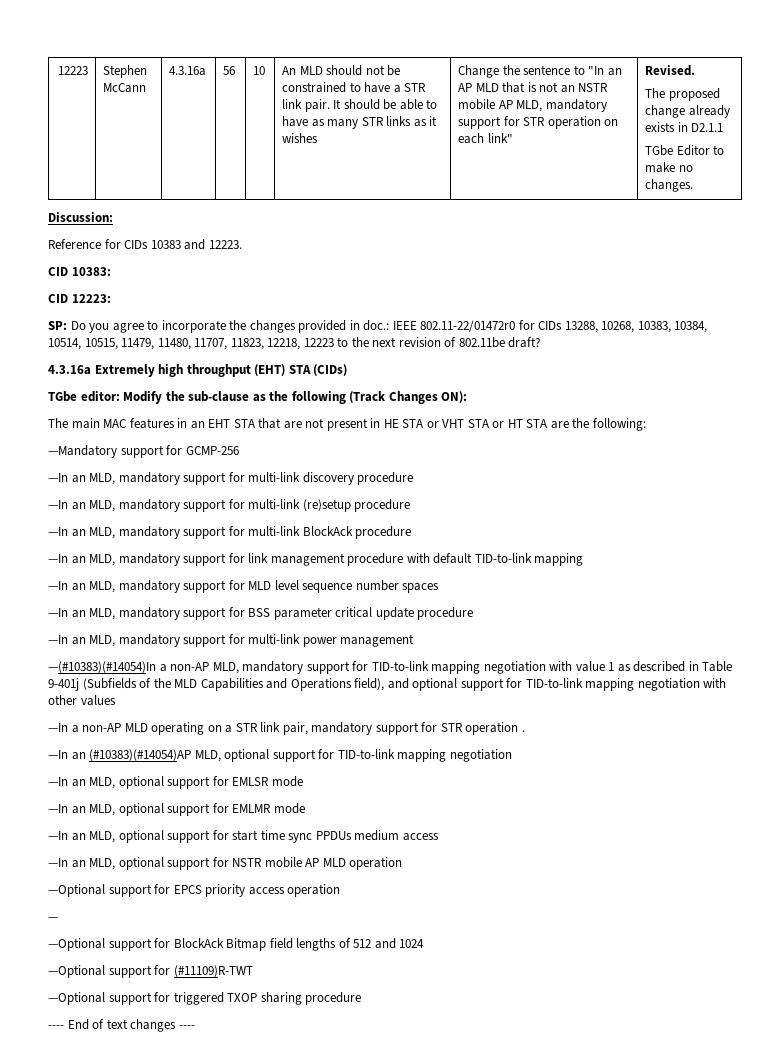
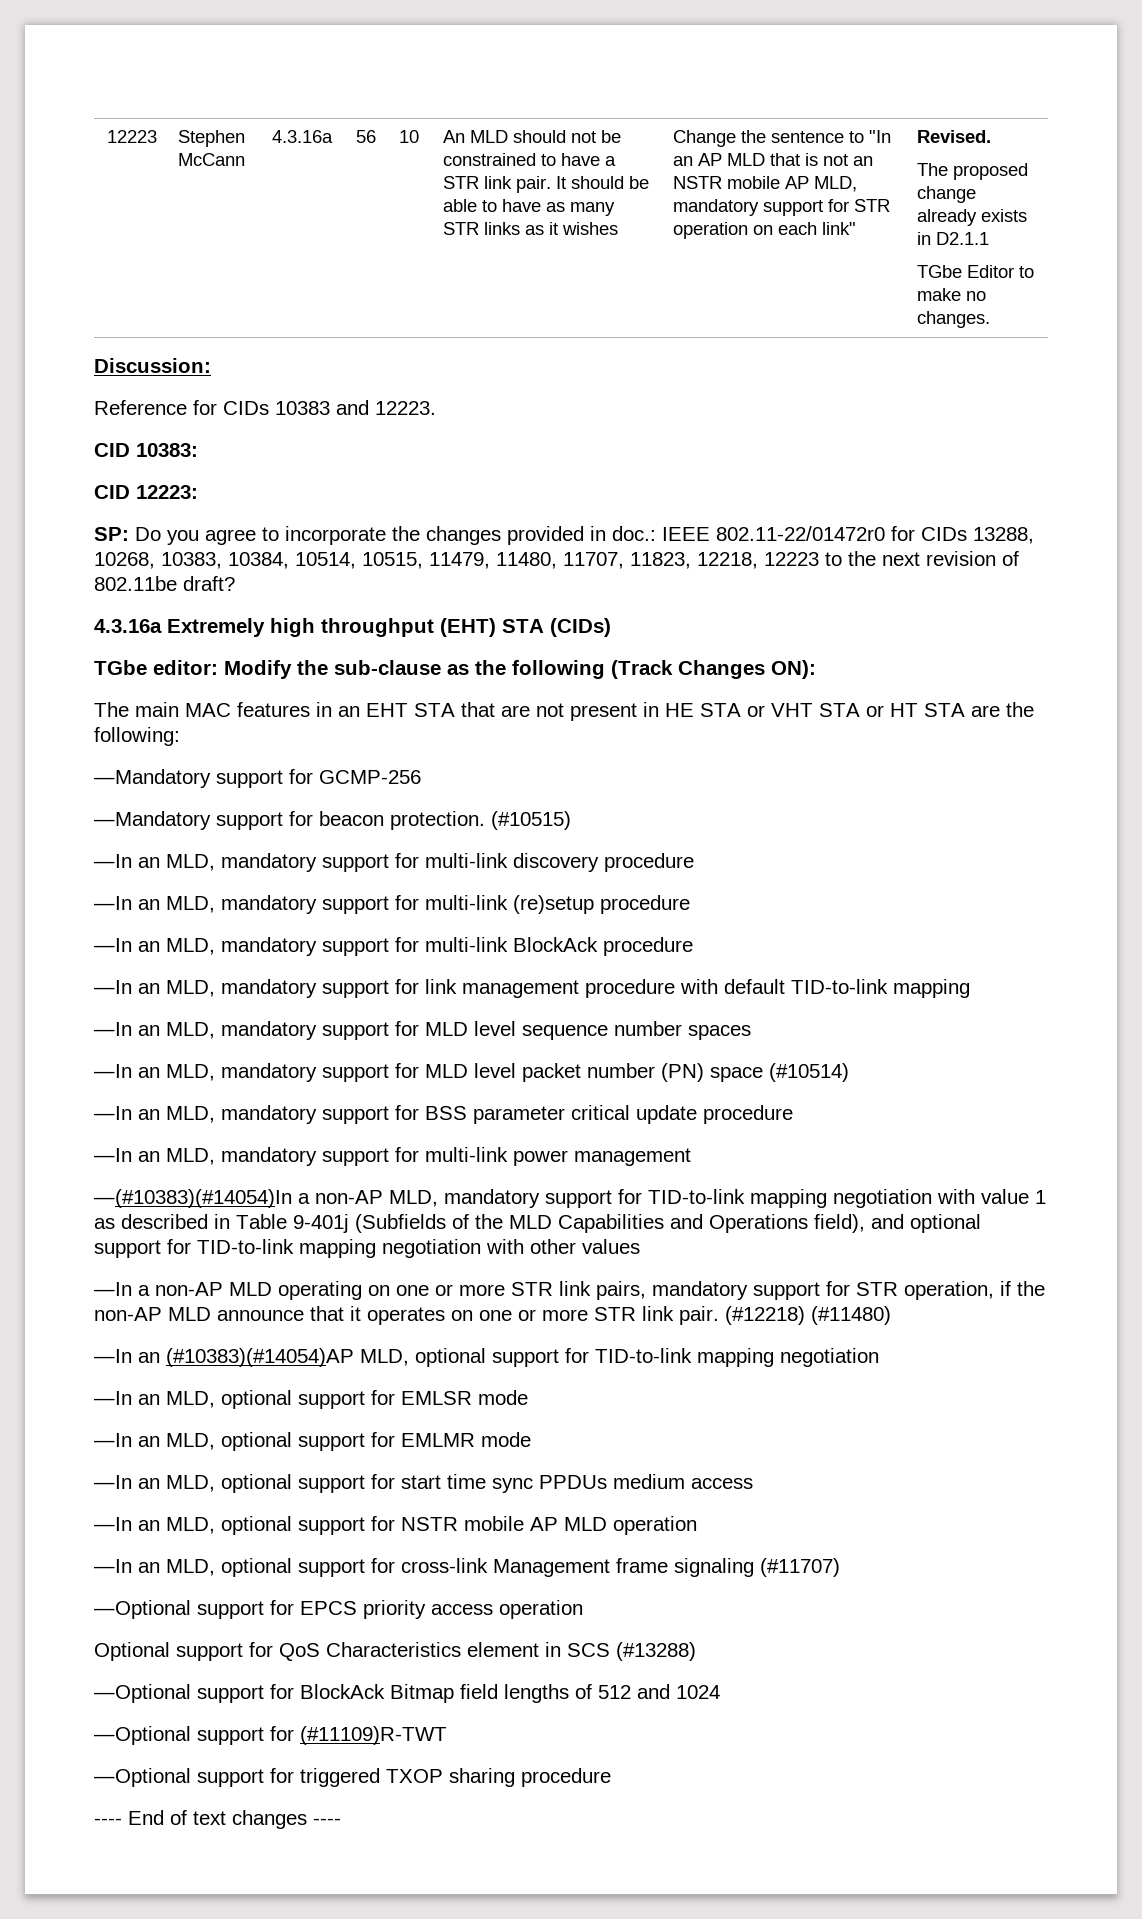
(239, 450) none -> [94,811,571,830] // —Mandatory support for beacon protection. (#10515)
(440, 588) none -> [94,1063,849,1082] // —In an MLD, mandatory support for MLD level packet number (PN) space (#10514)
[225,722,525,735] a STR link pair, mandatory support for STR operation . -> [396,1281,1045,1300] [94,1306,891,1325] one or more STR link pairs, mandatory support for STR operation, if the non-AP MLD announce that it operates on one or more STR link pair. (#12218) (#11480)
(403, 863) none -> [94,1558,840,1577] // —In an MLD, optional support for cross-link Management frame signaling (#11707)
[48,917,58,921] — -> [94,1642,696,1661] Optional support for QoS Characteristics element in SCS (#13288)

